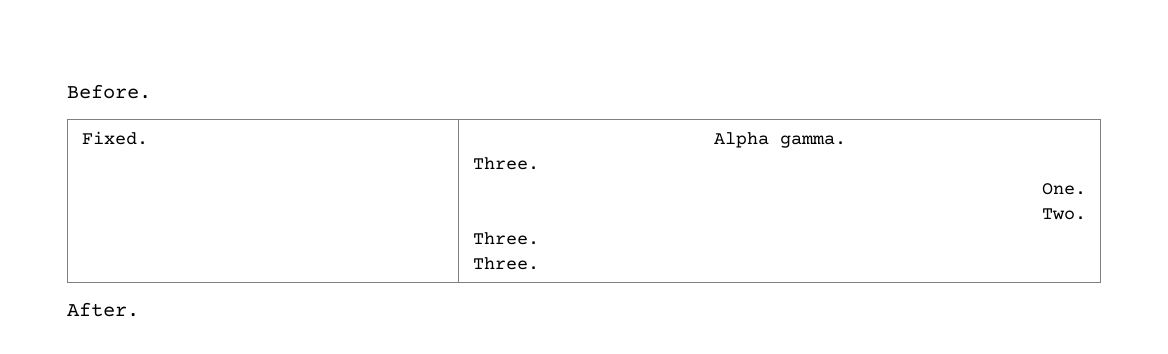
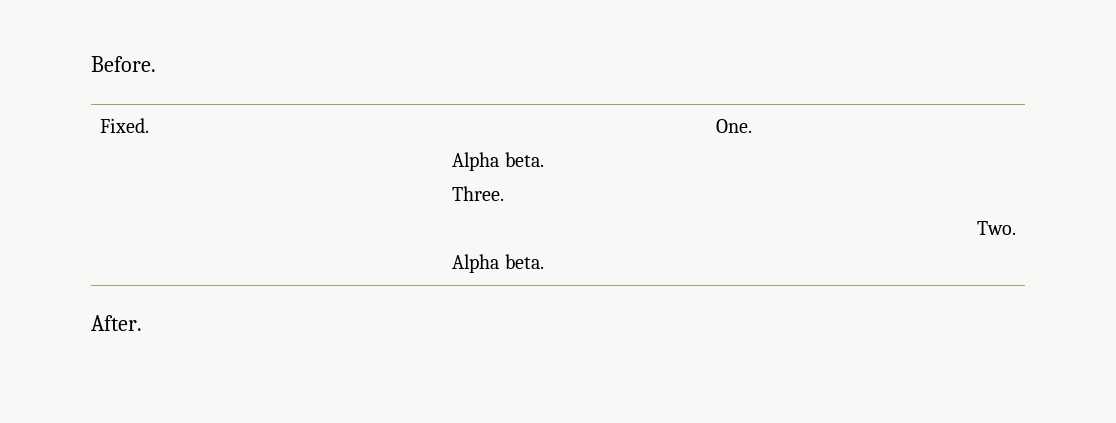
[713,132,846,148] [472,157,539,170] [1042,183,1087,195] Alpha gamma. // Three. // One. -> [716,119,752,133] [452,152,544,171] [452,186,505,201] One. // Alpha beta. // Three.
[472,232,539,245] [472,257,539,270] Three. // Three. -> [452,254,544,273] Alpha beta.

